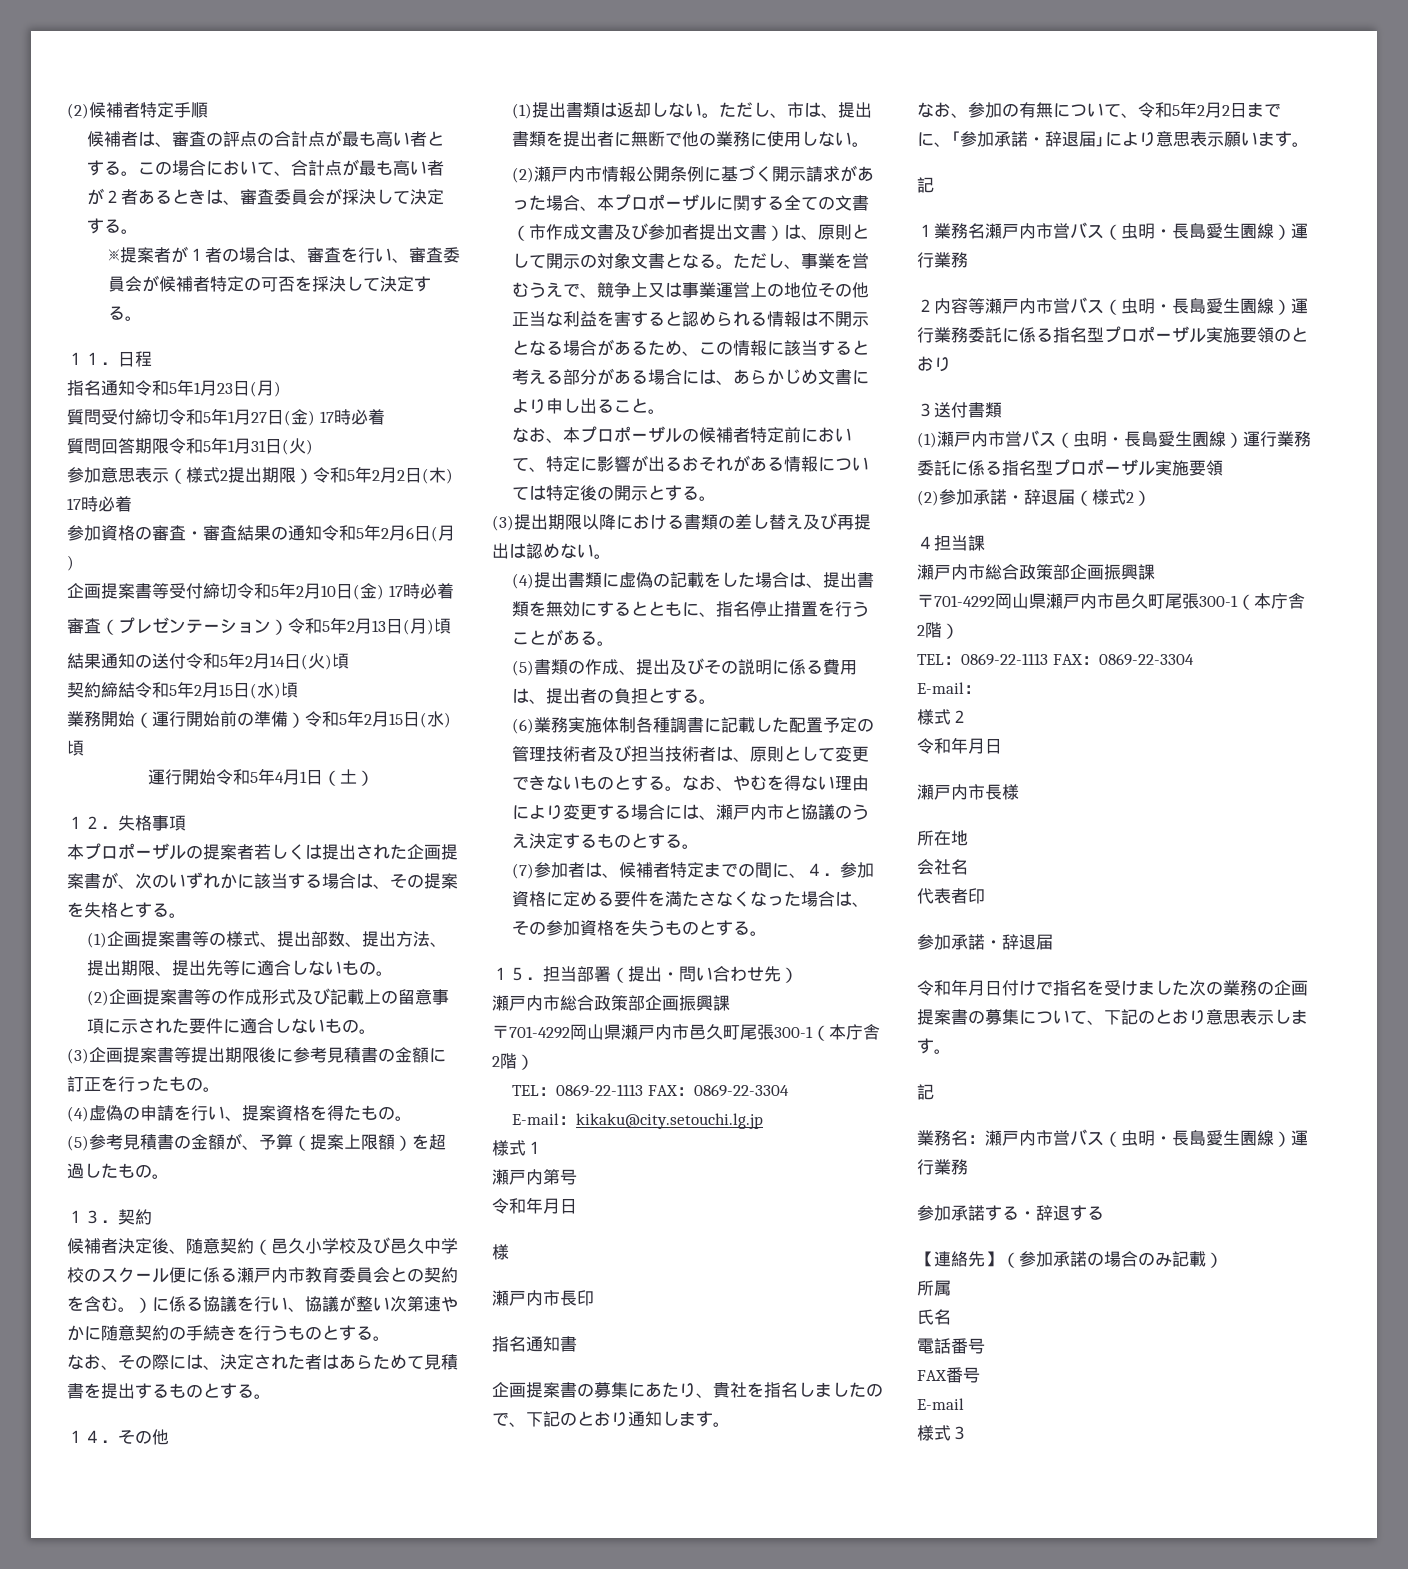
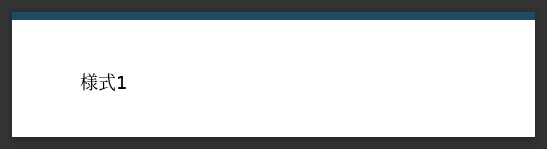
[67,102,208,119] [87,130,445,147] [87,159,445,176] [87,188,445,205] [87,218,139,234] [107,246,460,263] [107,275,431,292] [107,306,142,321] [67,351,152,367] [67,379,281,397] [67,408,385,426] [67,437,313,455] [67,466,453,484] [67,496,132,512] [67,524,455,542] [67,555,74,571] [67,582,454,600] [67,617,451,635] [67,652,349,670] [67,681,298,699] [67,710,451,728] [67,740,84,756] [148,768,375,786] [67,815,186,831] [67,843,458,860] [67,872,458,889] [67,902,186,918] [87,931,448,948] [87,960,394,976] [87,988,450,1006] [87,1018,377,1034] [67,1047,446,1064] [67,1076,220,1092] [67,1105,412,1122] [67,1133,446,1151] [67,1163,169,1179] [67,1209,152,1225] [67,1237,458,1255] [67,1267,458,1283] [67,1295,458,1313] [67,1325,390,1341] [67,1354,458,1370] [67,1383,271,1399] [67,1429,169,1445] [512,102,873,119] [512,131,870,147] [512,165,875,183] [512,194,870,211] [512,223,870,241] [512,252,870,269] [512,282,870,298] [512,311,870,327] [512,339,870,356] [512,368,870,385] [512,398,666,414] [512,426,853,443] [512,455,870,472] [512,485,717,501] [492,513,871,531] [492,543,611,559] [512,572,875,589] [512,601,870,617] [512,629,615,646] [512,658,858,676] [512,688,717,704] [512,717,875,734] [512,745,870,762] [512,775,870,791] [512,804,870,820] [512,833,700,849] [512,862,875,879] [512,891,870,907] [512,920,768,936] [492,966,798,983] [492,995,730,1011] [492,1024,880,1041] [492,1053,534,1070] [512,1084,789,1097] [512,1113,764,1129] [492,1140,543,1156] [492,1169,577,1185] [492,1197,577,1214] [492,1244,509,1260] [492,1290,594,1306] [492,1336,577,1352] [492,1382,883,1398] [492,1411,730,1427] [917,101,1281,118] [917,131,1309,147] [917,177,934,193] [917,222,1308,240] [917,252,968,268] [917,297,1308,315] [917,326,1308,343] [917,356,951,372] [917,402,1002,418] [917,430,1311,448] [917,459,1223,476] [917,489,1151,506] [917,535,985,551] [917,564,1155,580] [917,593,1305,610] [917,622,959,639] [917,653,1194,666] [917,682,981,694] [917,709,968,725] [917,737,1002,754] [917,784,1019,800] [917,830,968,846] [917,859,968,875] [917,888,985,904] [917,934,1053,950] [917,979,1308,996] [917,1009,1308,1025] [917,1038,951,1054] [917,1084,934,1100] [917,1129,1308,1147] [917,1159,968,1175] [917,1205,1104,1221] [917,1251,1223,1268] [917,1280,951,1296] [917,1309,951,1325] [917,1338,985,1354] [917,1367,980,1383] [917,1398,964,1410] [917,1425,968,1441] (2)候補者特定手順 // 候補者は、審査の評点の合計点が最も高い者とする。この場合において、合計点が最も高い者が２者あるときは、審査委員会が採決して決定する。 // ※提案者が１者の場合は、審査を行い、審査委員会が候補者特定の可否を採決して決定する。 // １１．日程 // 指名通知令和5年1月23日(月) // 質問受付締切令和5年1月27日(金) 17時必着 // 質問回答期限令和5年1月31日(火) // 参加意思表示（様式2提出期限）令和5年2月2日(木) 17時必着 // 参加資格の審査・審査結果の通知令和5年2月6日(月) // 企画提案書等受付締切令和5年2月10日(金) 17時必着 // 審査（プレゼンテーション）令和5年2月13日(月)頃 // 結果通知の送付令和5年2月14日(火)頃 // 契約締結令和5年2月15日(水)頃 // 業務開始（運行開始前の準備）令和5年2月15日(水)頃 // 運行開始令和5年4月1日（土） // １２．失格事項 // 本プロポーザルの提案者若しくは提出された企画提案書が、次のいずれかに該当する場合は、その提案を失格とする。 // (1)企画提案書等の様式、提出部数、提出方法、提出期限、提出先等に適合しないもの。 // (2)企画提案書等の作成形式及び記載上の留意事項に示された要件に適合しないもの。 // (3)企画提案書等提出期限後に参考見積書の金額に訂正を行ったもの。 // (4)虚偽の申請を行い、提案資格を得たもの。 // (5)参考見積書の金額が、予算（提案上限額）を超過したもの。 // １３．契約 // 候補者決定後、随意契約（邑久小学校及び邑久中学校のスクール便に係る瀬戸内市教育委員会との契約を含む。）に係る協議を行い、協議が整い次第速やかに随意契約の手続きを行うものとする。 // なお、その際には、決定された者はあらためて見積書を提出するものとする。 // １４．その他 // (1)提出書類は返却しない。ただし、市は、提出書類を提出者に無断で他の業務に使用しない。 // (2)瀬戸内市情報公開条例に基づく開示請求があった場合、本プロポーザルに関する全ての文書（市作成文書及び参加者提出文書）は、原則として開示の対象文書となる。ただし、事業を営むうえで、競争上又は事業運営上の地位その他正当な利益を害すると認められる情報は不開示となる場合があるため、この情報に該当すると考える部分がある場合には、あらかじめ文書により申し出ること。 // なお、本プロポーザルの候補者特定前において、特定に影響が出るおそれがある情報については特定後の開示とする。 // (3)提出期限以降における書類の差し替え及び再提出は認めない。 // (4)提出書類に虚偽の記載をした場合は、提出書類を無効にするとともに、指名停止措置を行うことがある。 // (5)書類の作成、提出及びその説明に係る費用は、提出者の負担とする。 // (6)業務実施体制各種調書に記載した配置予定の管理技術者及び担当技術者は、原則として変更できないものとする。なお、やむを得ない理由により変更する場合には、瀬戸内市と協議のうえ決定するものとする。 // (7)参加者は、候補者特定までの間に、４．参加資格に定める要件を満たさなくなった場合は、その参加資格を失うものとする。 // １５．担当部署（提出・問い合わせ先） // 瀬戸内市総合政策部企画振興課 // 〒701-4292岡山県瀬戸内市邑久町尾張300-1（本庁舎2階） // TEL：0869-22-1113 FAX：0869-22-3304 // E-mail：kikaku@city.setouchi.lg.jp // 様式１ // 瀬戸内第号 // 令和年月日 // 様 // 瀬戸内市長印 // 指名通知書 // 企画提案書の募集にあたり、貴社を指名しましたので、下記のとおり通知します。 // なお、参加の有無について、令和5年2月2日までに、｢参加承諾・辞退届｣により意思表示願います。 // 記 // １業務名瀬戸内市営バス（虫明・長島愛生園線）運行業務 // ２内容等瀬戸内市営バス（虫明・長島愛生園線）運行業務委託に係る指名型プロポーザル実施要領のとおり // ３送付書類 // (1)瀬戸内市営バス（虫明・長島愛生園線）運行業務委託に係る指名型プロポーザル実施要領 // (2)参加承諾・辞退届（様式2） // ４担当課 // 瀬戸内市総合政策部企画振興課 // 〒701-4292岡山県瀬戸内市邑久町尾張300-1（本庁舎2階） // TEL：0869-22-1113 FAX：0869-22-3304 // E-mail： // 様式２ // 令和年月日 // 瀬戸内市長様 // 所在地 // 会社名 // 代表者印 // 参加承諾・辞退届 // 令和年月日付けで指名を受けました次の業務の企画提案書の募集について、下記のとおり意思表示します。 // 記 // 業務名：瀬戸内市営バス（虫明・長島愛生園線）運行業務 // 参加承諾する・辞退する // 【連絡先】（参加承諾の場合のみ記載） // 所属 // 氏名 // 電話番号 // FAX番号 // E-mail // 様式３ -> [80,73,127,92] 様式1

